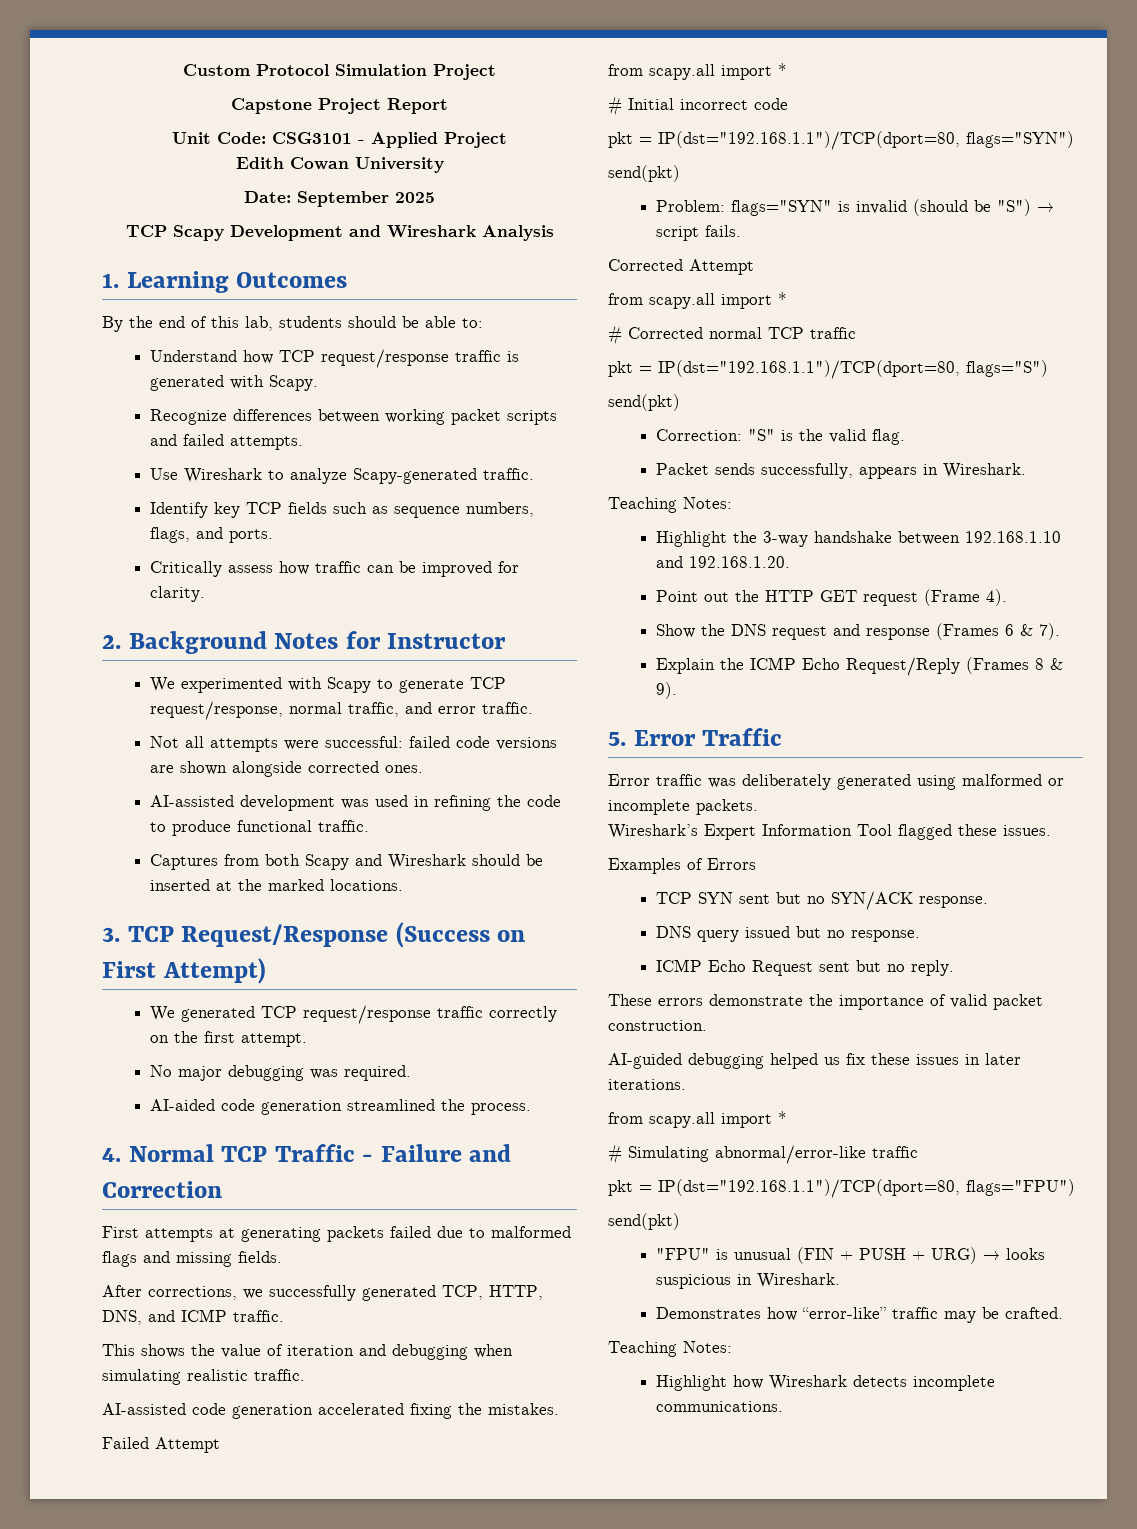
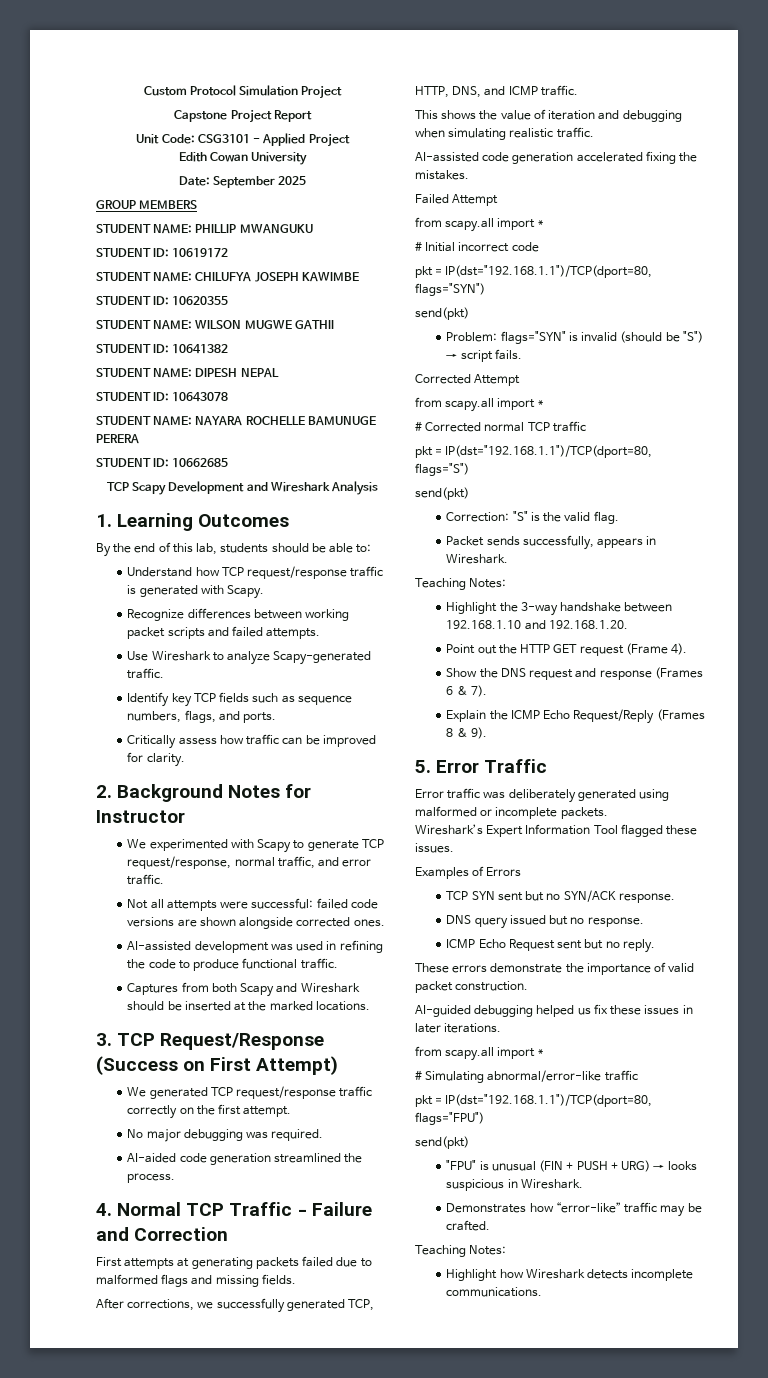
(435, 197) none -> [96,200,198,209] [96,224,313,234] [96,248,229,258] [96,272,359,282] [96,296,229,306] [96,320,334,330] [96,344,229,354] [96,368,279,378] [96,392,229,402] [96,416,376,426] [96,434,139,444] [96,458,229,468] // GROUP MEMBERS // STUDENT NAME: PHILLIP MWANGUKU // STUDENT ID: 10619172 // STUDENT NAME: CHILUFYA JOSEPH KAWIMBE // STUDENT ID: 10620355 // STUDENT NAME: WILSON MUGWE GATHII // STUDENT ID: 10641382 // STUDENT NAME: DIPESH NEPAL // STUDENT ID: 10643078 // STUDENT NAME: NAYARA ROCHELLE BAMUNUGE PERERA // STUDENT ID: 10662685

